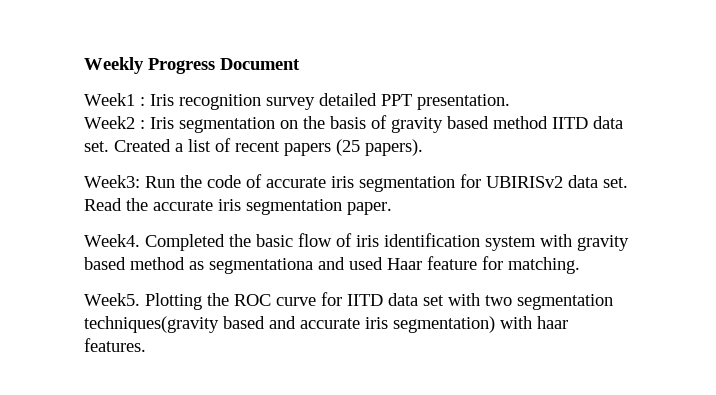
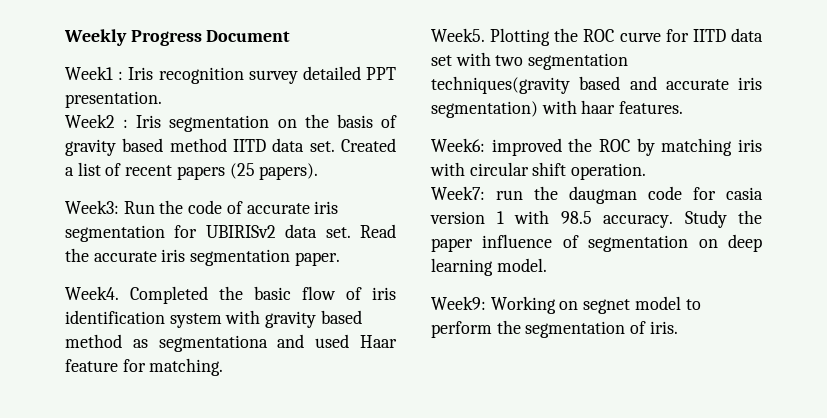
(146, 345) none -> [431,138,762,156] [430,162,647,180] [431,186,763,204] [430,210,762,228] [431,234,762,252] [431,258,547,276] [431,296,701,314] [431,320,678,338] // Week6: improved the ROC by matching iris with circular shift operation. // Week7: run the daugman code for casia version 1 with 98.5 accuracy. Study the paper influence of segmentation on deep learning model. // Week9: Working on segnet model to perform the segmentation of iris.

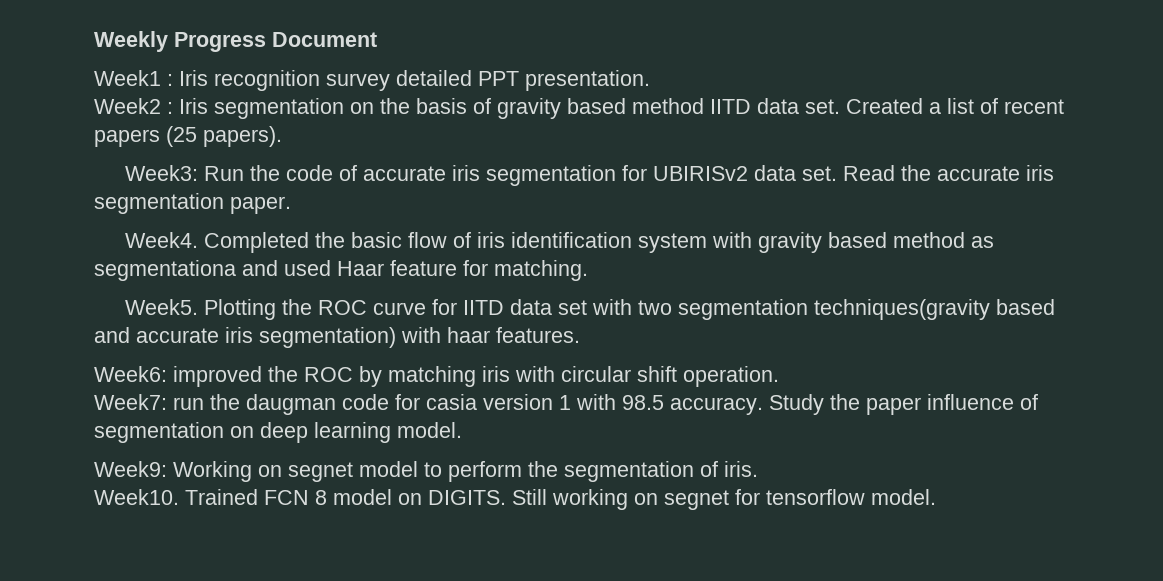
(678, 327) none -> [94,489,936,510] // Week10. Trained FCN 8 model on DIGITS. Still working on segnet for tensorflow model.

